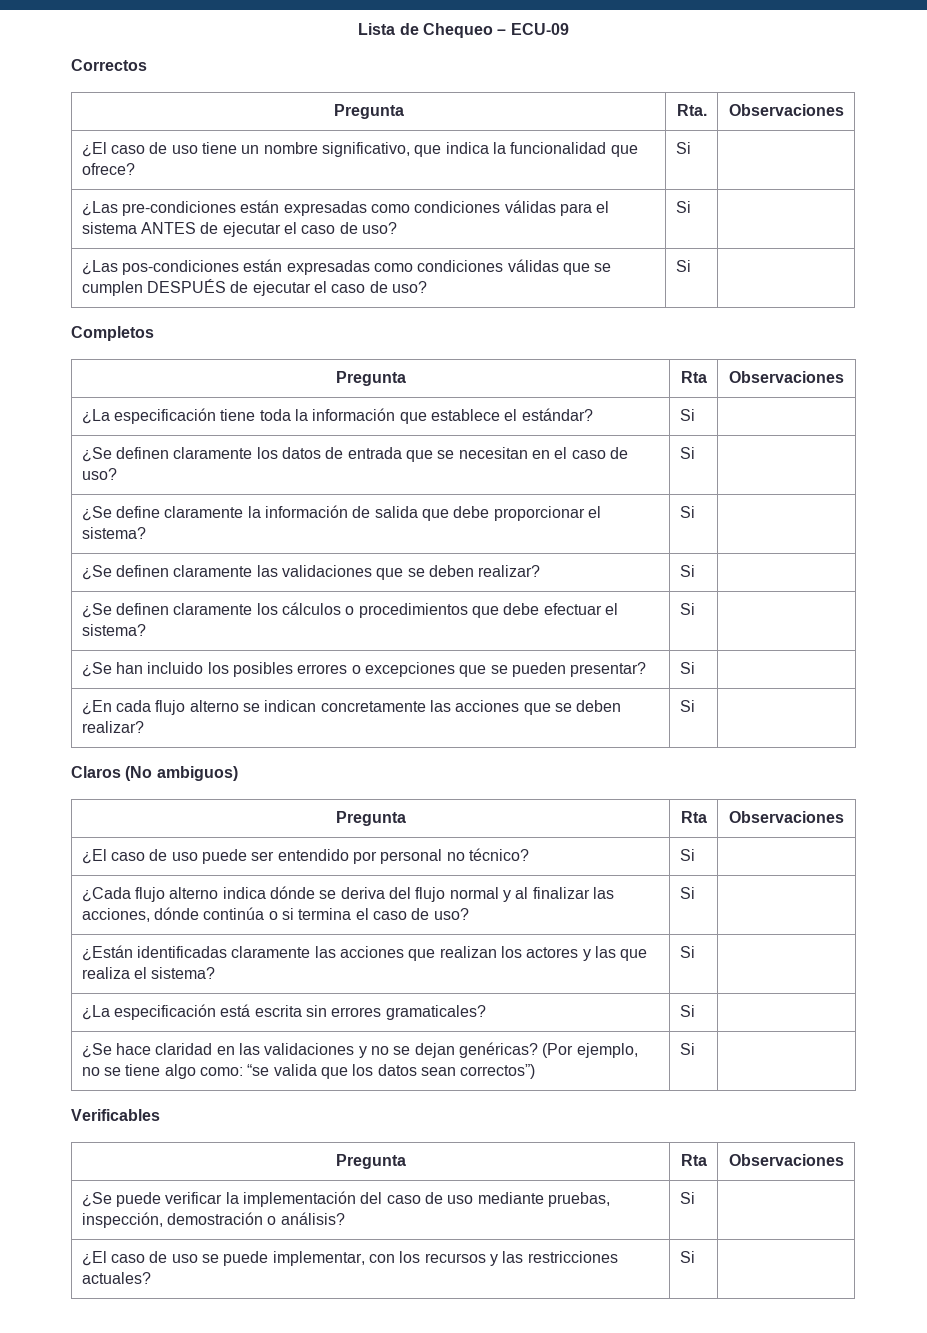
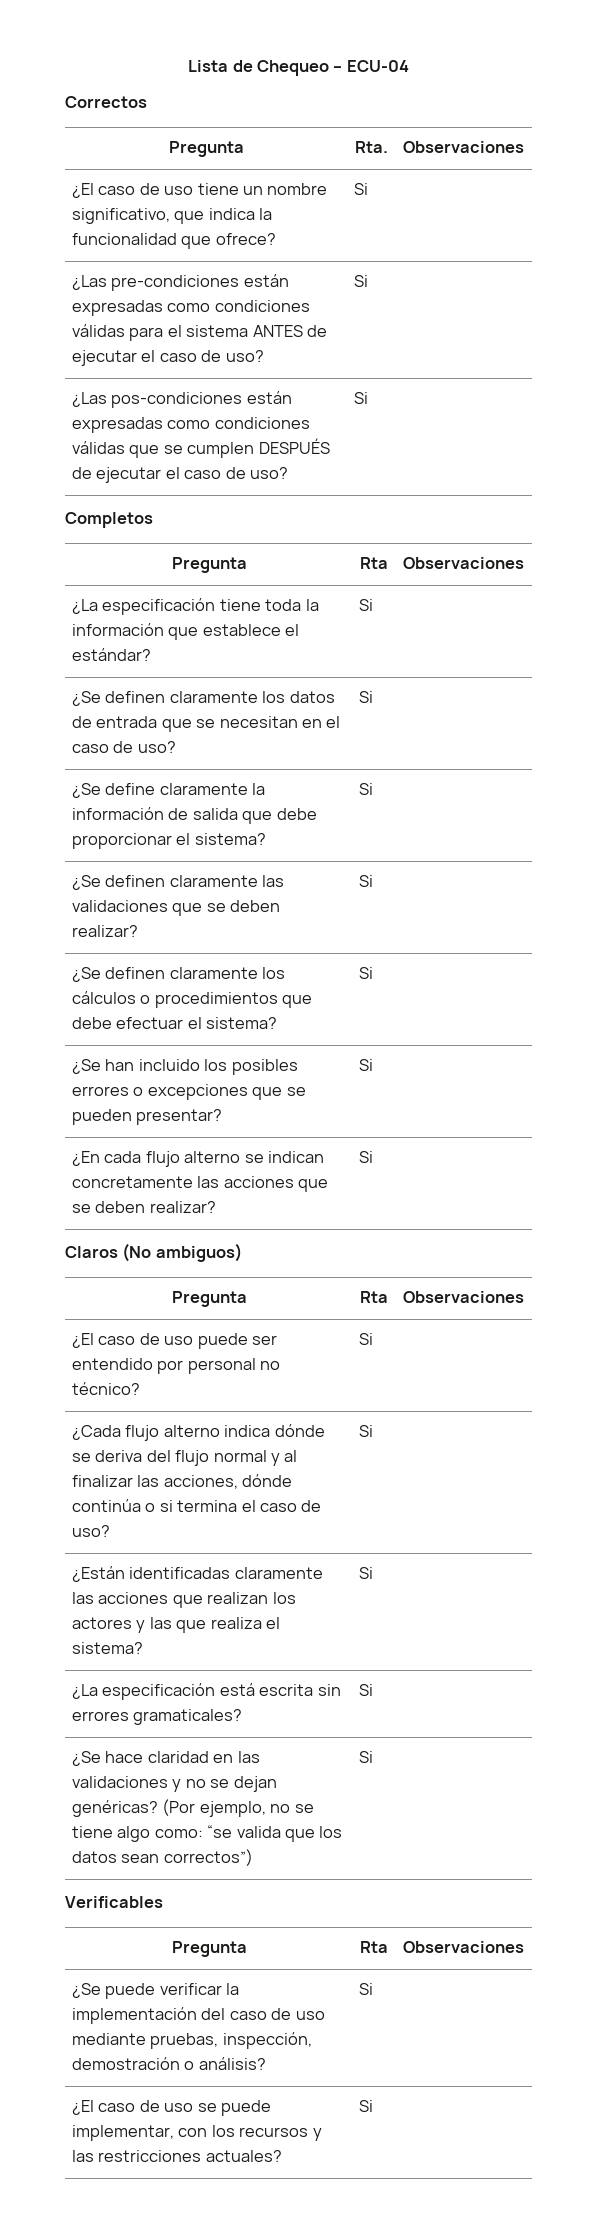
[510,23,569,35] ECU-09 -> [346,60,409,72] ECU-04

